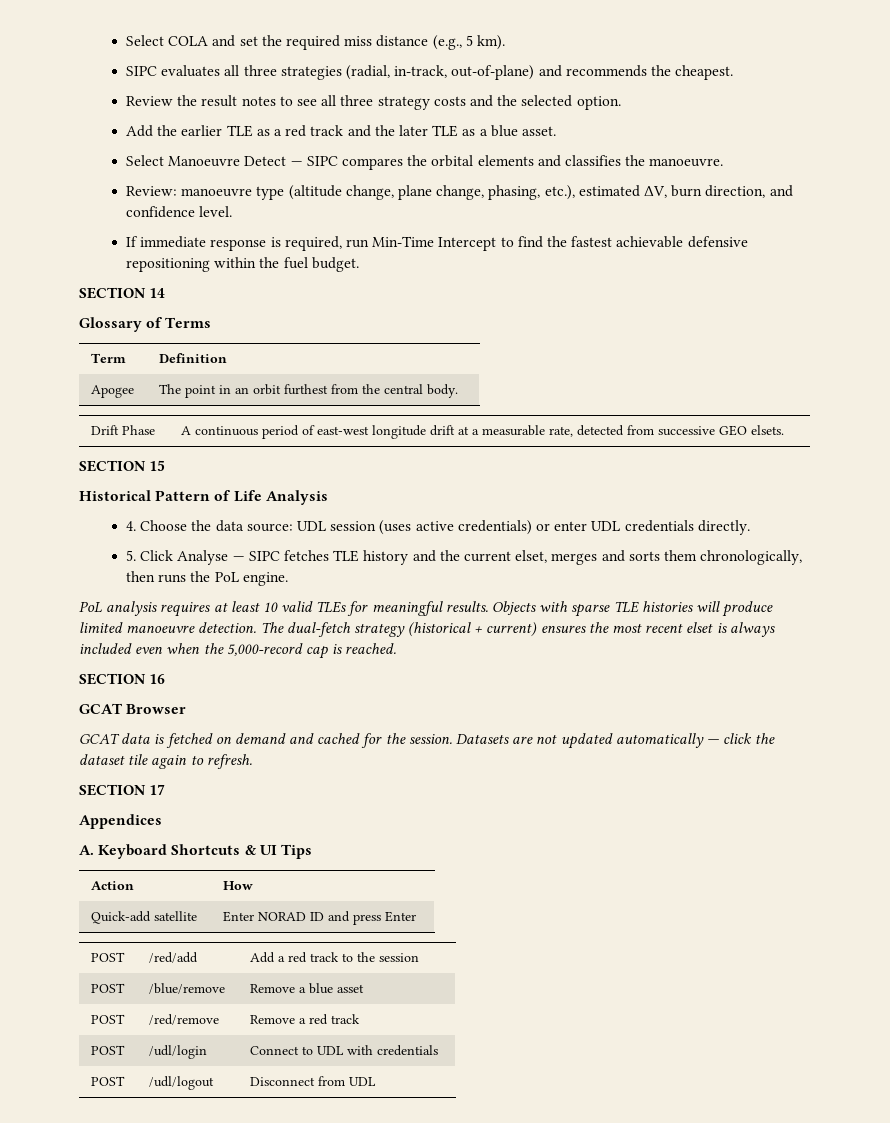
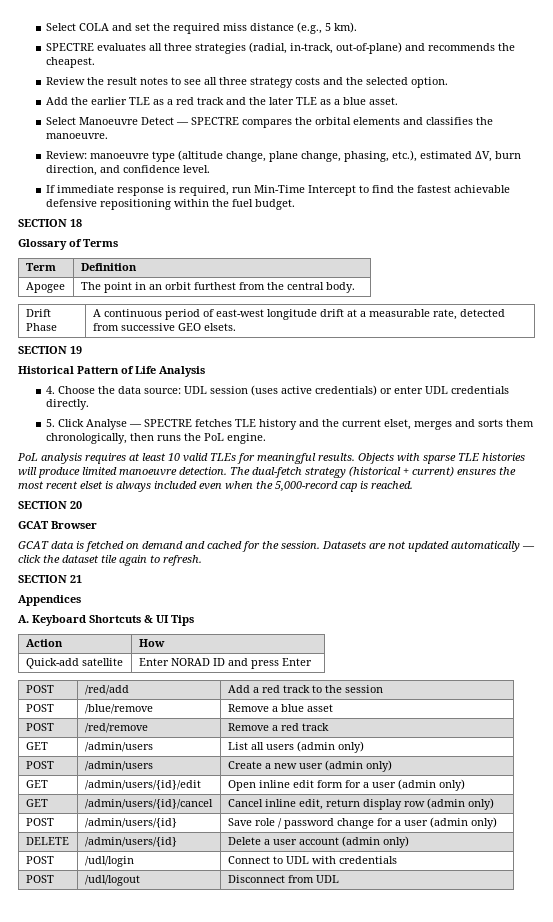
[126,66,158,76] SIPC -> [45,43,94,51] SPECTRE
[306,156,338,166] SIPC -> [190,117,239,125] SPECTRE
[149,288,166,298] 14 -> [70,219,82,227] 18
[149,460,166,471] 15 -> [70,346,82,354] 19
[248,551,280,561] SIPC -> [143,419,192,427] SPECTRE
[149,674,166,684] 16 -> [70,501,82,509] 20
[149,784,166,795] 17 -> [70,575,82,583] 21
(361, 1019) none -> [25,742,48,750] [84,742,153,752] [227,741,364,753] [25,761,54,769] [84,761,153,771] [227,760,392,772] [25,780,48,788] [84,780,201,790] [227,779,465,791] [25,799,48,807] [84,799,213,809] [227,798,494,810] [25,818,54,826] [84,818,177,828] [227,817,497,829] [25,837,69,845] [84,837,177,847] [227,836,409,848] // GET | /admin/users | List all users (admin only) // POST | /admin/users | Create a new user (admin only) // GET | /admin/users/{id}/edit | Open inline edit form for a user (admin only) // GET | /admin/users/{id}/cancel | Cancel inline edit, return display row (admin only) // POST | /admin/users/{id} | Save role / password change for a user (admin only) // DELETE | /admin/users/{id} | Delete a user account (admin only)

